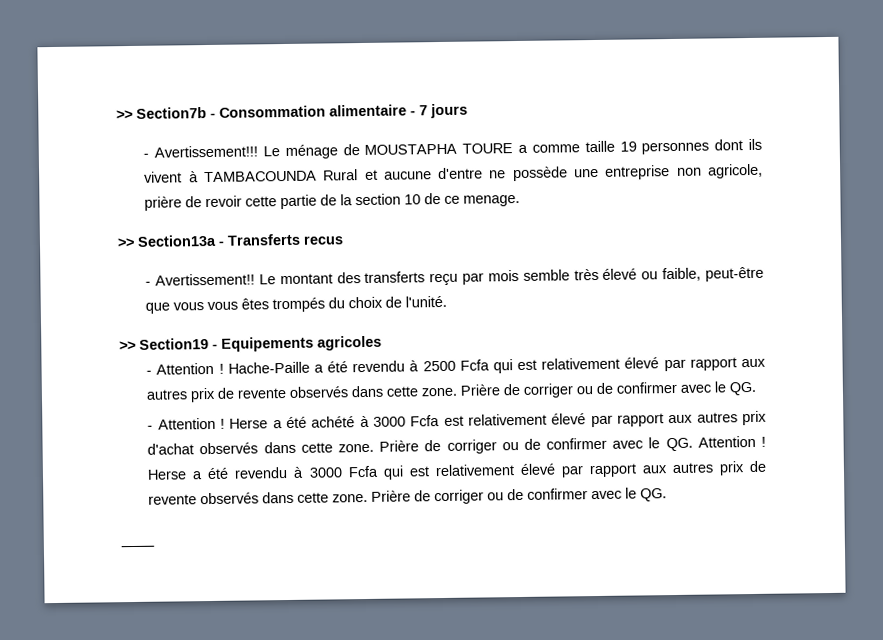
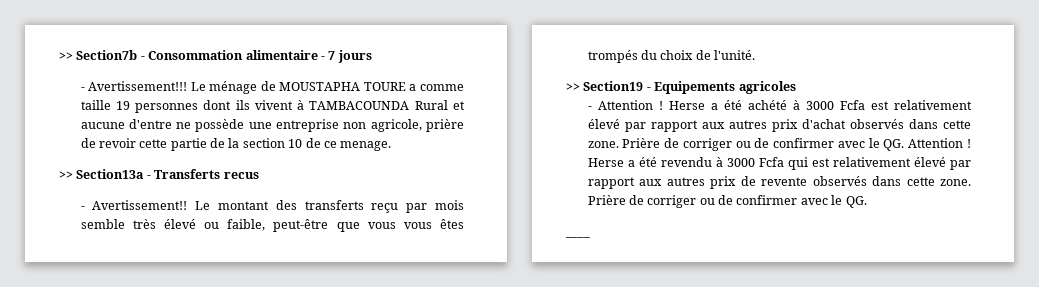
[146,357,766,375] [146,381,757,403] // - Attention ! Hache-Paille a été revendu à 2500 Fcfa qui est relativement élevé par rapport aux autres prix de revente observés dans cette zone. Prière de corriger ou de confirmer avec le QG. -> (796, 87) none

